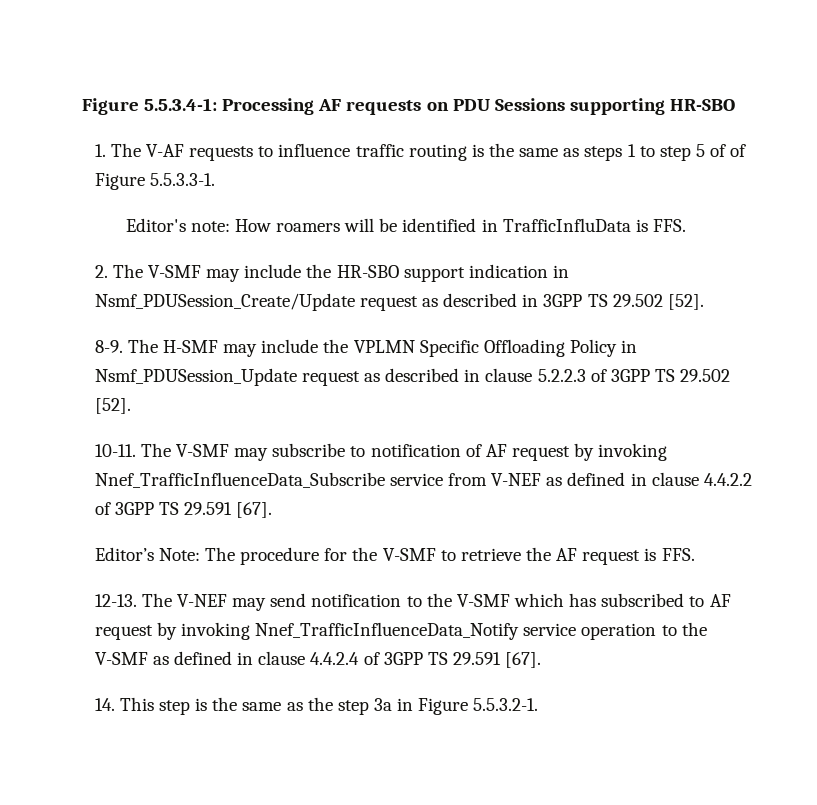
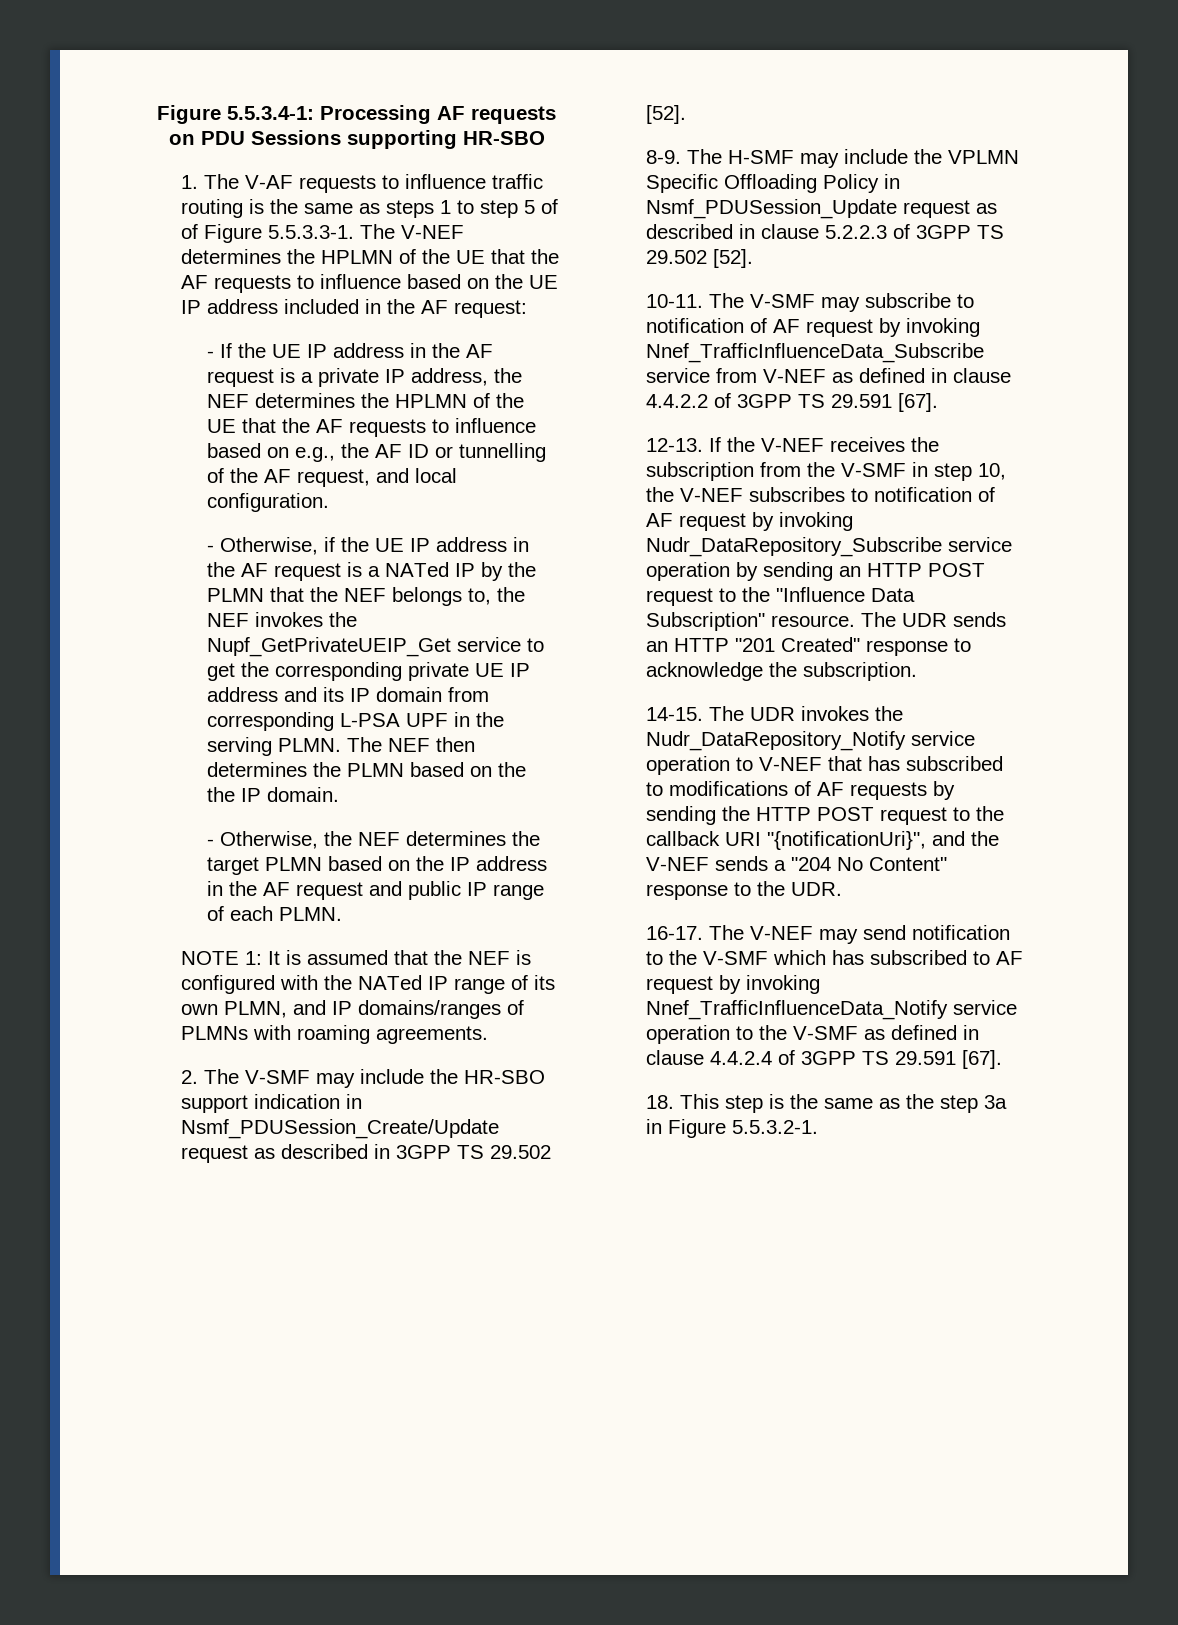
[125,218,686,232] // Editor's note: How roamers will be identified in TrafficInfluData is FFS. -> [359,224,464,239] [180,249,559,264] [180,274,558,293] [180,299,527,318] [207,343,494,358] [207,368,523,387] [207,393,525,408] [207,418,537,437] [207,443,547,462] [207,468,458,487] [207,493,330,512] [207,537,530,555] [207,562,537,581] [207,587,526,606] [207,612,358,627] [207,637,545,657] [207,662,531,681] [207,687,490,702] [207,712,505,731] [207,737,476,756] [207,762,527,777] [207,787,340,802] [207,831,541,849] [207,856,548,875] [207,881,545,900] [207,906,343,921] [180,950,531,965] [180,975,555,994] [180,1000,524,1019] [180,1025,488,1044] The V-NEF determines the HPLMN of the UE that the AF requests to influence based on the UE IP address included in the AF request: // - If the UE IP address in the AF request is a private IP address, the NEF determines the HPLMN of the UE that the AF requests to influence based on e.g., the AF ID or tunnelling of the AF request, and local configuration. // - Otherwise, if the UE IP address in the AF request is a NATed IP by the PLMN that the NEF belongs to, the NEF invokes the Nupf_GetPrivateUEIP_Get service to get the corresponding private UE IP address and its IP domain from corresponding L-PSA UPF in the serving PLMN. The NEF then determines the PLMN based on the the IP domain. // - Otherwise, the NEF determines the target PLMN based on the IP address in the AF request and public IP range of each PLMN. // NOTE 1: It is assumed that the NEF is configured with the NATed IP range of its own PLMN, and IP domains/ranges of PLMNs with roaming agreements.
[94,547,695,565] [94,594,137,607] Editor’s Note: The procedure for the V-SMF to retrieve the AF request is FFS. // 12-13. -> [645,437,939,452] [645,462,1006,481] [645,487,995,502] [645,512,853,531] [645,537,1012,557] [645,562,985,581] [645,587,915,606] [645,612,1006,631] [645,637,971,656] [645,662,917,681] [645,706,903,721] [645,731,975,751] [645,756,1003,775] [645,781,955,800] [645,806,1004,825] [645,831,999,850] [645,856,947,871] [645,881,842,900] [645,926,703,940] 12-13. If the V-NEF receives the subscription from the V-SMF in step 10, the V-NEF subscribes to notification of AF request by invoking Nudr_DataRepository_Subscribe service operation by sending an HTTP POST request to the "Influence Data Subscription" resource. The UDR sends an HTTP "201 Created" response to acknowledge the subscription. // 14-15. The UDR invokes the Nudr_DataRepository_Notify service operation to V-NEF that has subscribed to modifications of AF requests by sending the HTTP POST request to the callback URI "{notificationUri}", and the V-NEF sends a "204 No Content" response to the UDR. // 16-17.
[94,698,115,711] 14. -> [645,1095,674,1109] 18.

